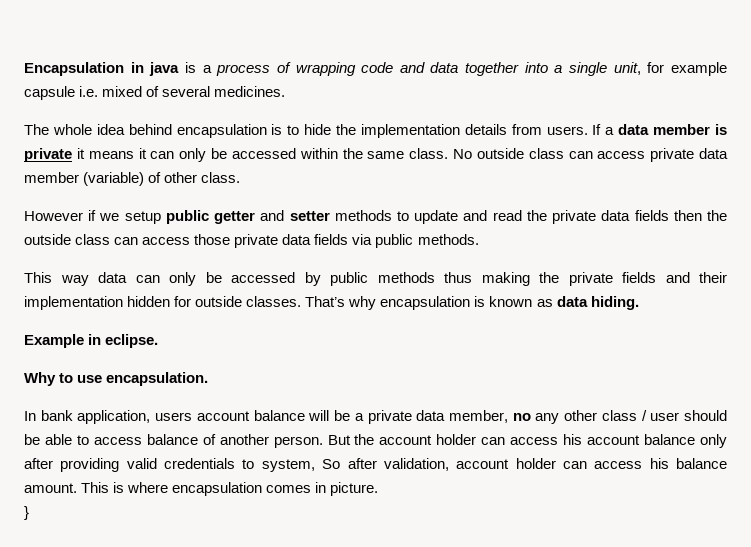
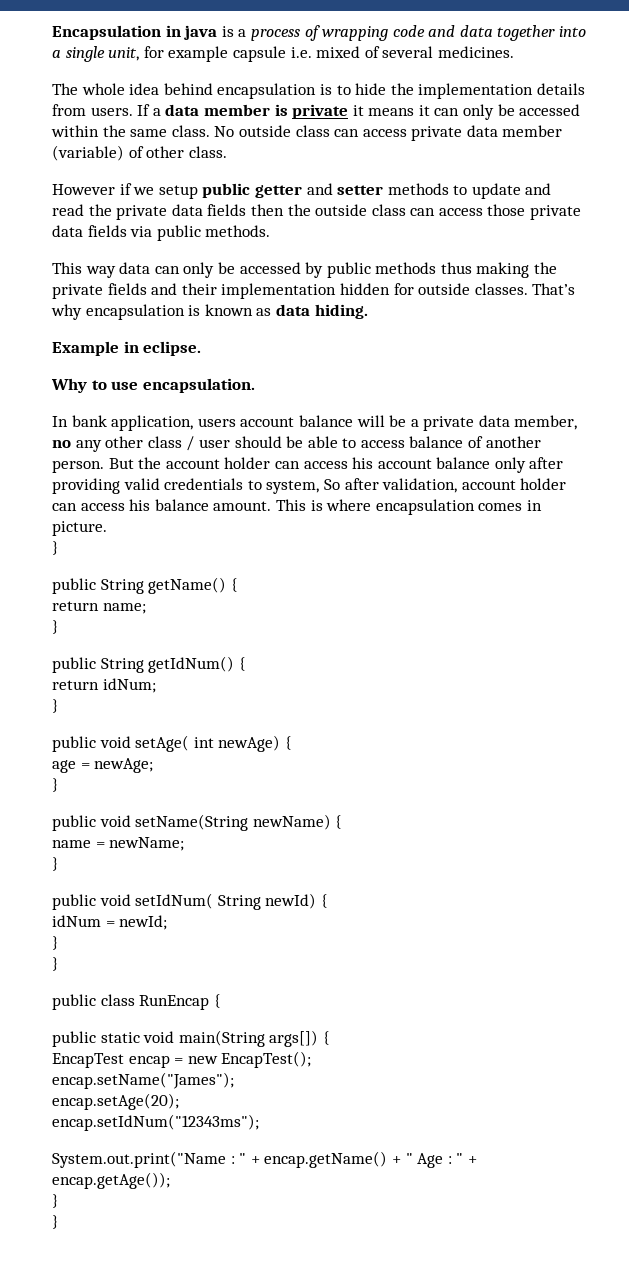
(29, 513) none -> [52,577,238,594] [52,601,146,614] [52,620,59,634] [52,656,246,673] [52,678,156,693] [52,699,59,713] [52,735,292,752] [52,758,154,773] [52,778,59,792] [52,814,343,831] [52,837,185,851] [52,857,59,871] [52,893,328,910] [52,915,168,930] [52,936,59,950] [52,957,59,971] [52,994,221,1010] [52,1030,330,1047] [52,1051,312,1068] [52,1072,234,1089] [52,1093,179,1110] [52,1114,259,1131] [52,1151,477,1168] [52,1172,170,1189] [52,1194,59,1208] [52,1215,59,1229] // public String getName() { // return name; // } // public String getIdNum() { // return idNum; // } // public void setAge( int newAge) { // age = newAge; // } // public void setName(String newName) { // name = newName; // } // public void setIdNum( String newId) { // idNum = newId; // } // } // public class RunEncap { // public static void main(String args[]) { // EncapTest encap = new EncapTest(); // encap.setName("James"); // encap.setAge(20); // encap.setIdNum("12343ms"); // System.out.print("Name : " + encap.getName() + " Age : " + encap.getAge()); // } // }

